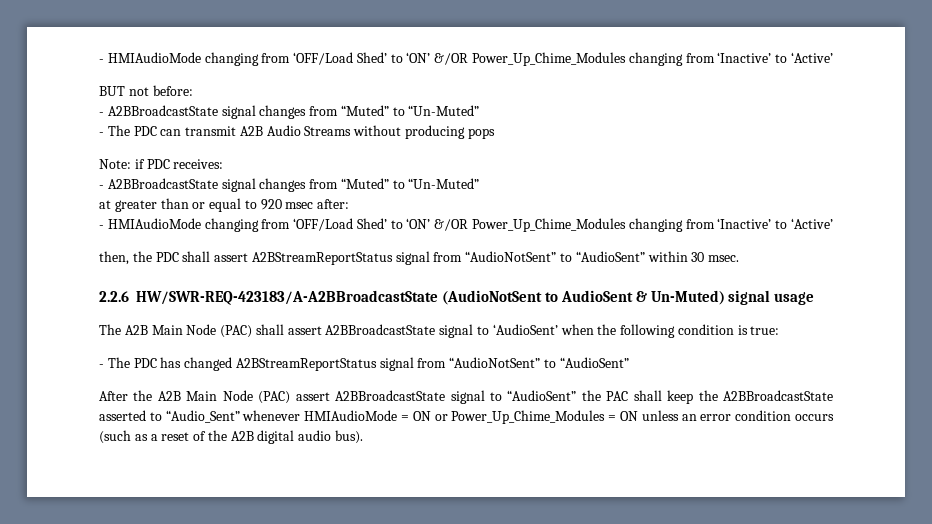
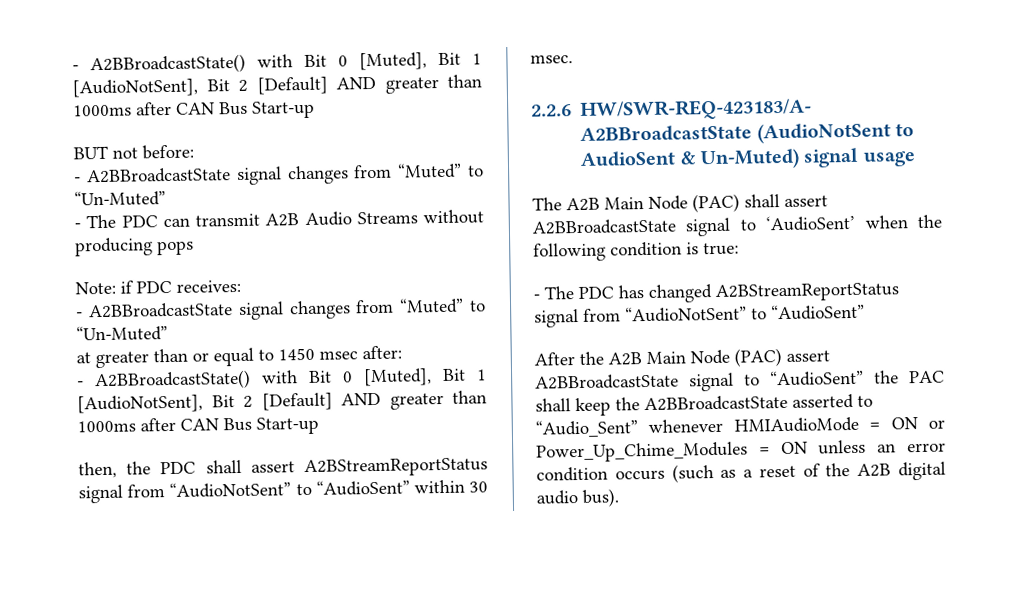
[99,52,833,66] - HMIAudioMode changing from ‘OFF/Load Shed’ to ‘ON’ &/OR Power_Up_Chime_Modules changing from ‘Inactive’ to ‘Active’ -> [72,52,482,75] [72,74,482,98] [73,100,315,119] - A2BBroadcastState() with Bit 0 [Muted], Bit 1 [AudioNotSent], Bit 2 [Default] AND greater than 1000ms after CAN Bus Start-up
[260,199,282,210] 920 -> [278,347,315,361] 1450
[107,218,833,232] HMIAudioMode changing from ‘OFF/Load Shed’ to ‘ON’ &/OR Power_Up_Chime_Modules changing from ‘Inactive’ to ‘Active’ -> [94,368,487,391] [77,390,487,414] [77,416,319,435] A2BBroadcastState() with Bit 0 [Muted], Bit 1 [AudioNotSent], Bit 2 [Default] AND greater than 1000ms after CAN Bus Start-up

